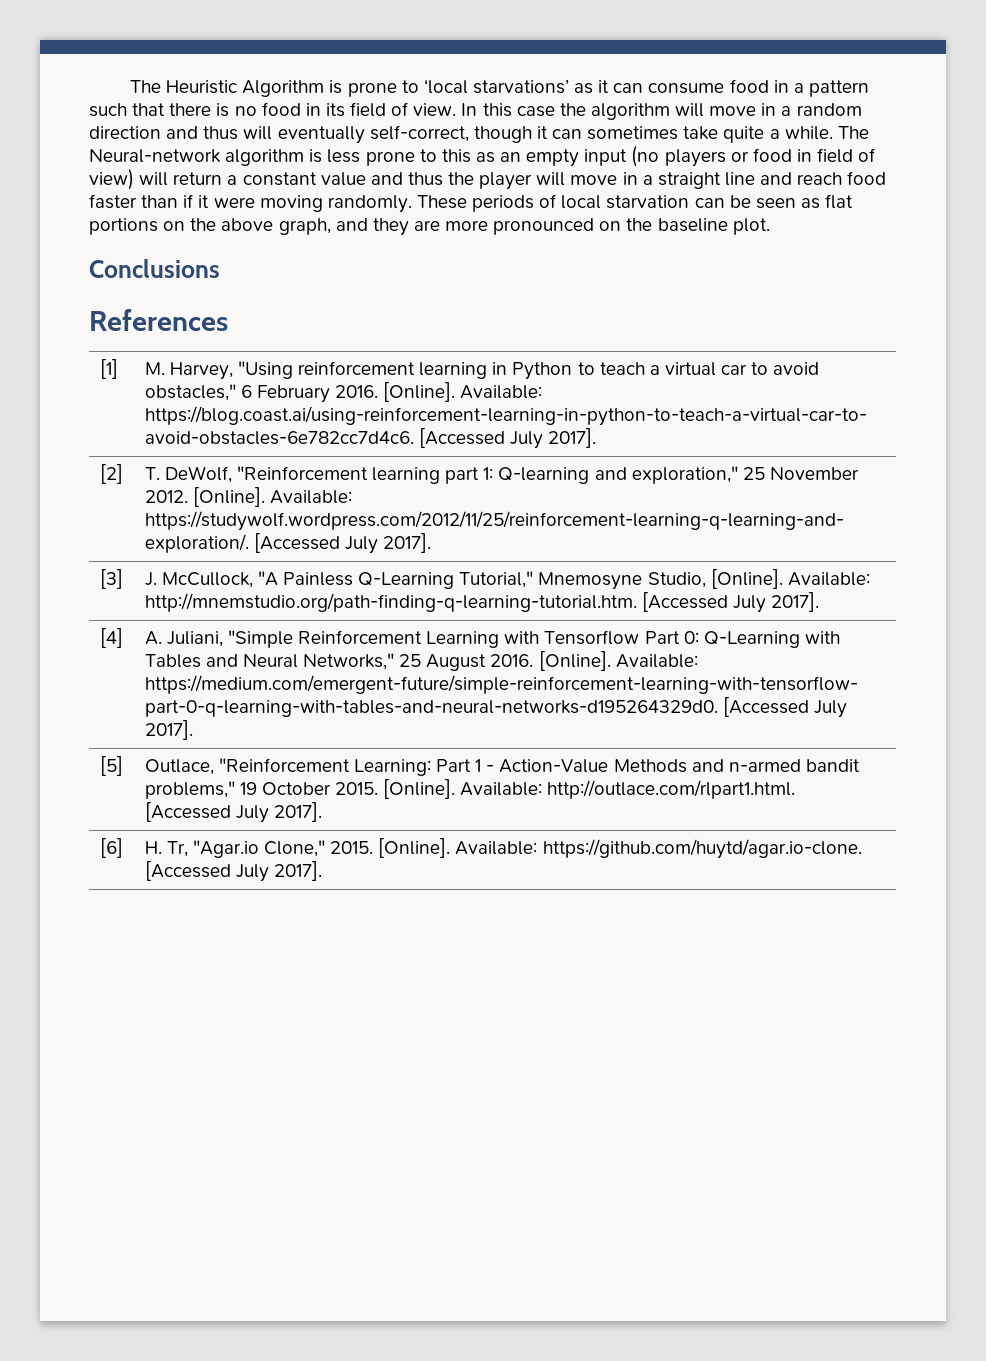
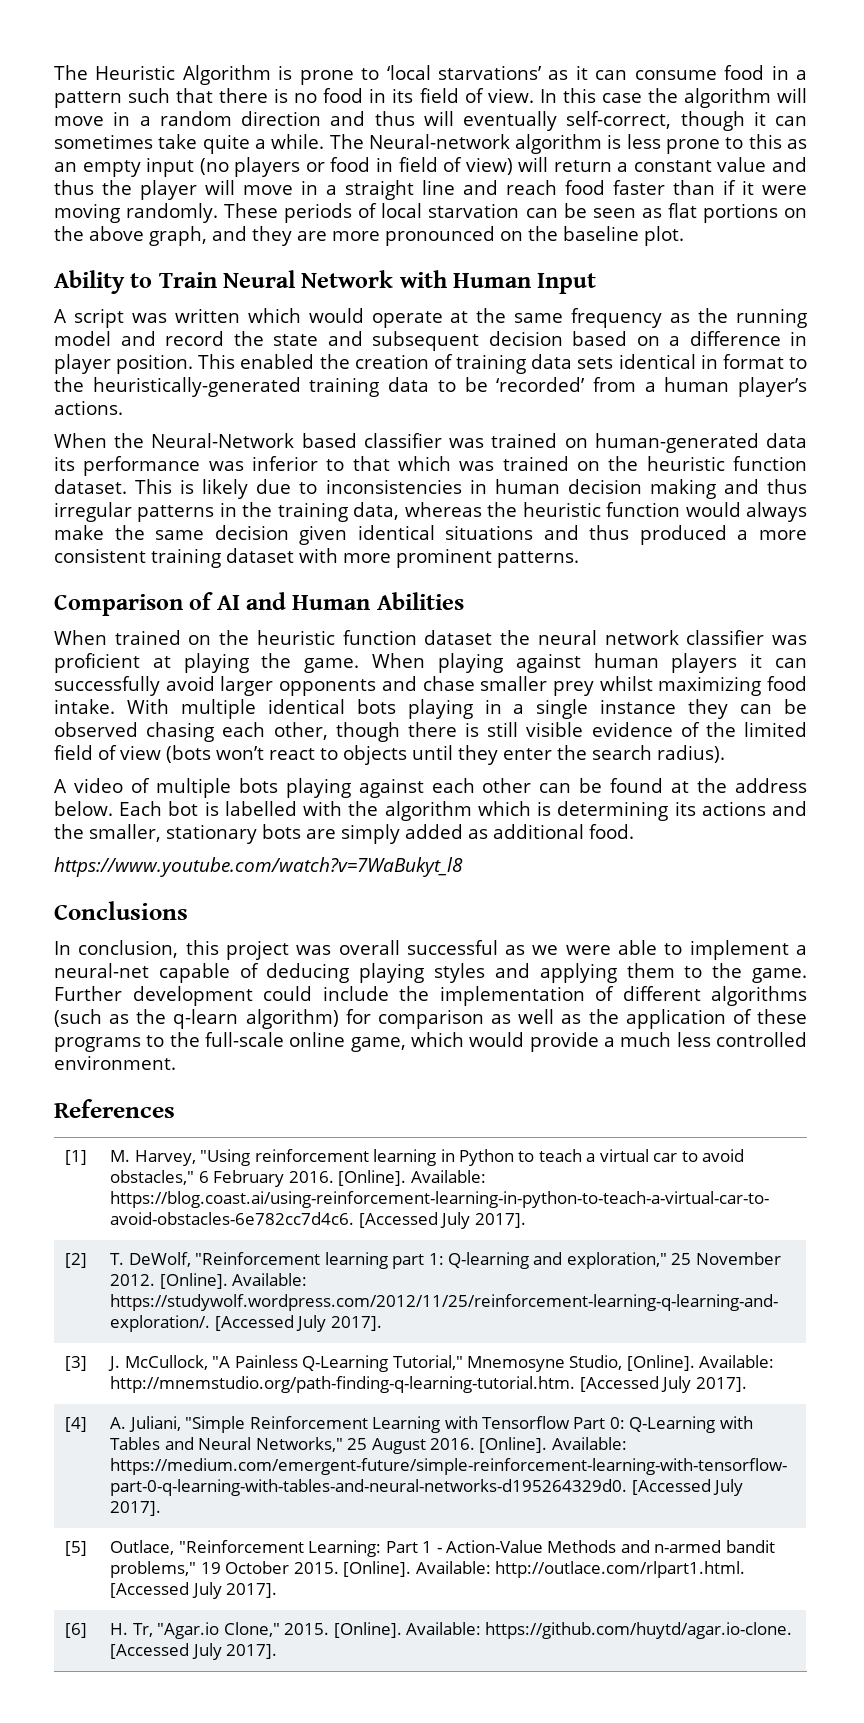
[89,259,220,278] Conclusions -> [54,270,597,294] [54,308,807,328] [54,331,807,351] [54,354,807,374] [54,377,807,397] [54,400,123,415] [54,433,807,453] [54,456,807,476] [54,479,808,499] [54,502,808,522] [54,525,807,545] [54,548,579,568] [54,592,464,616] [54,630,808,645] [54,653,808,673] [54,676,807,696] [54,699,807,719] [54,722,807,742] [54,745,725,765] [54,778,808,798] [54,801,807,821] [54,824,634,844] [54,857,463,877] [54,901,188,920] [54,940,807,960] [54,963,808,983] [54,986,807,1006] [54,1009,807,1029] [54,1032,808,1052] [54,1055,176,1070] Ability to Train Neural Network with Human Input // A script was written which would operate at the same frequency as the running model and record the state and subsequent decision based on a difference in player position. This enabled the creation of training data sets identical in format to the heuristically-generated training data to be ‘recorded’ from a human player’s actions. // When the Neural-Network based classifier was trained on human-generated data its performance was inferior to that which was trained on the heuristic function dataset. This is likely due to inconsistencies in human decision making and thus irregular patterns in the training data, whereas the heuristic function would always make the same decision given identical situations and thus produced a more consistent training dataset with more prominent patterns. // Comparison of AI and Human Abilities // When trained on the heuristic function dataset the neural network classifier was proficient at playing the game. When playing against human players it can successfully avoid larger opponents and chase smaller prey whilst maximizing food intake. With multiple identical bots playing in a single instance they can be observed chasing each other, though there is still visible evidence of the limited field of view (bots won’t react to objects until they enter the search radius). // A video of multiple bots playing against each other can be found at the address below. Each bot is labelled with the algorithm which is determining its actions and the smaller, stationary bots are simply added as additional food. // https://www.youtube.com/watch?v=7WaBukyt_l8 // Conclusions // In conclusion, this project was overall successful as we were able to implement a neural-net capable of deducing playing styles and applying them to the game. Further development could include the implementation of different algorithms (such as the q-learn algorithm) for comparison as well as the application of these programs to the full-scale online game, which would provide a much less controlled environment.

